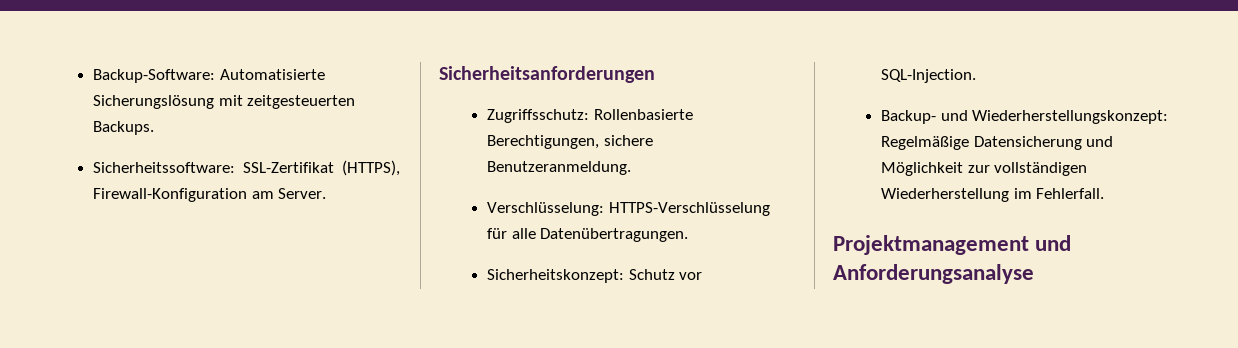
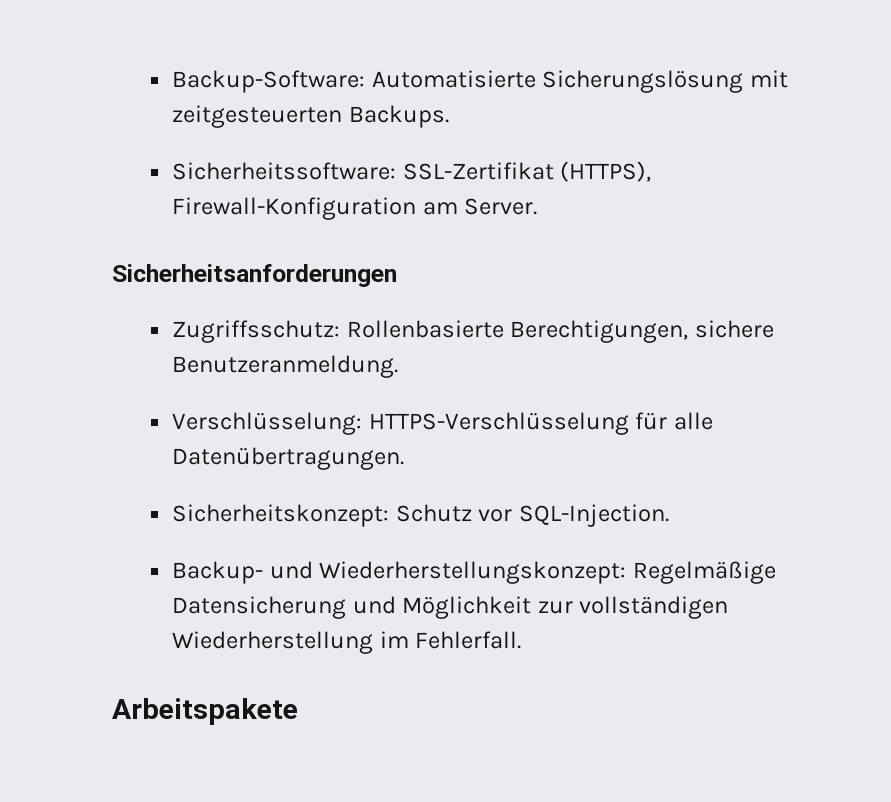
[833,235,1072,255] [833,264,1034,284] Projektmanagement und Anforderungsanalyse -> [112,698,298,725] Arbeitspakete

